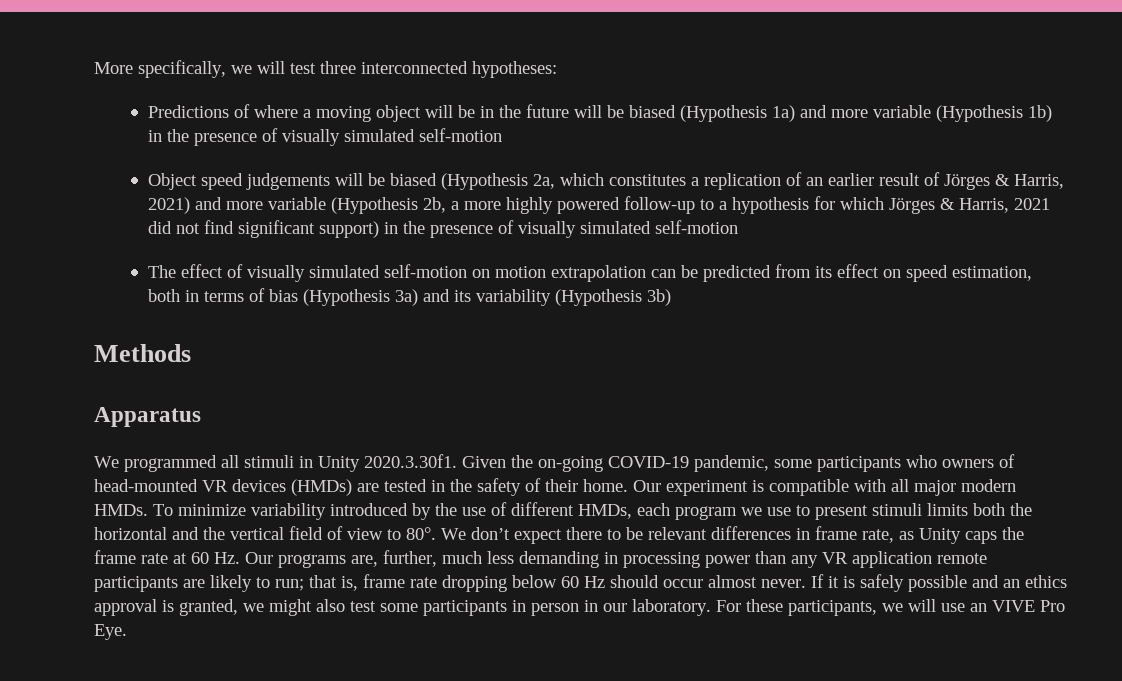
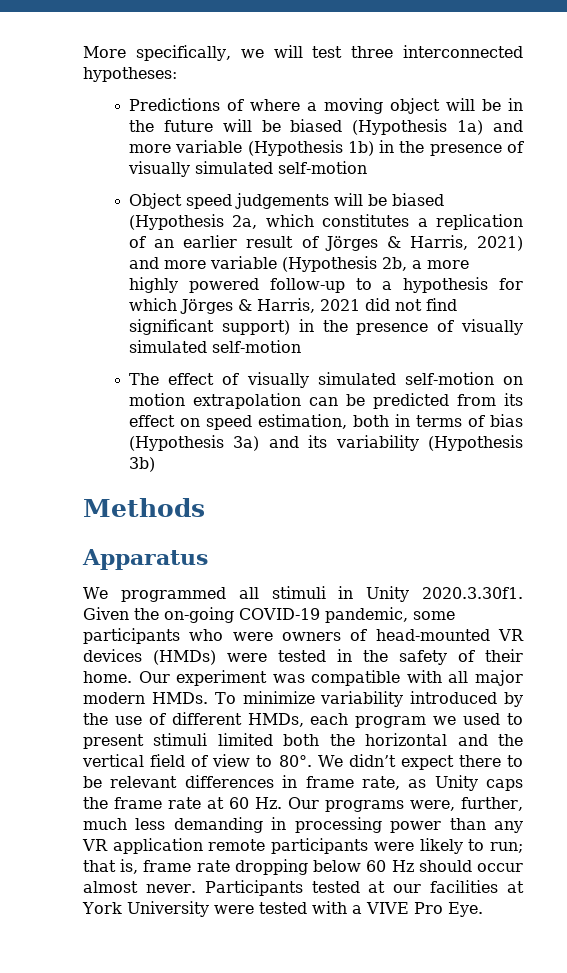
(937, 461) none -> [232,632,273,641] were
[357,483,379,492] are -> [227,653,267,662] were
[752,480,764,492] is -> [272,674,305,683] was
[767,507,791,516] use -> [463,713,501,725] used
[927,503,968,516] limits -> [217,733,273,746] limited
[471,527,510,540] don’t -> [348,754,396,767] didn’t
[351,555,378,567] are, -> [410,800,456,811] were,
[183,579,205,588] are -> [373,842,414,851] were
[811,574,1067,592] [94,599,987,616] If it is safely possible and an ethics approval is granted, we might also test some participants in person in our laboratory. For these participants, we will use an -> [204,880,524,896] [82,901,362,917] Participants tested at our facilities at York University were tested with a

